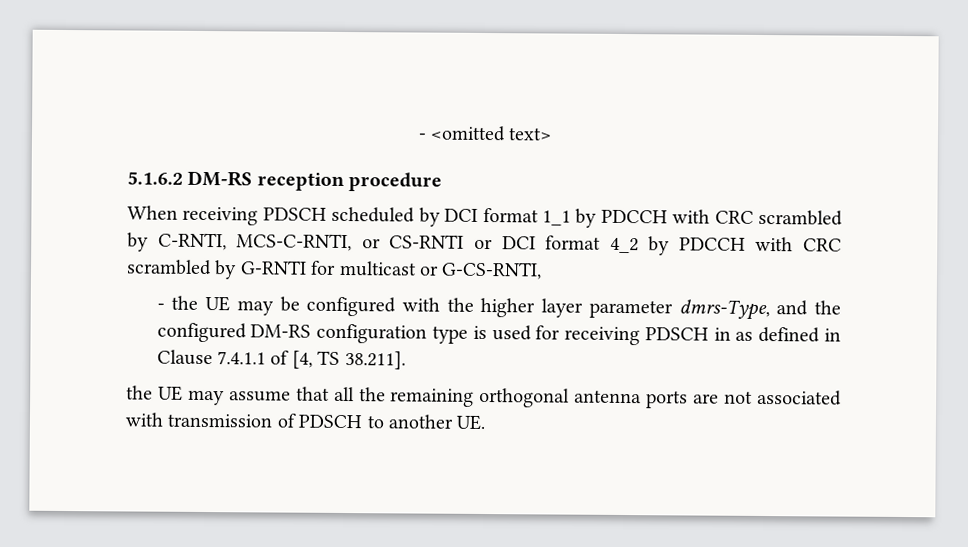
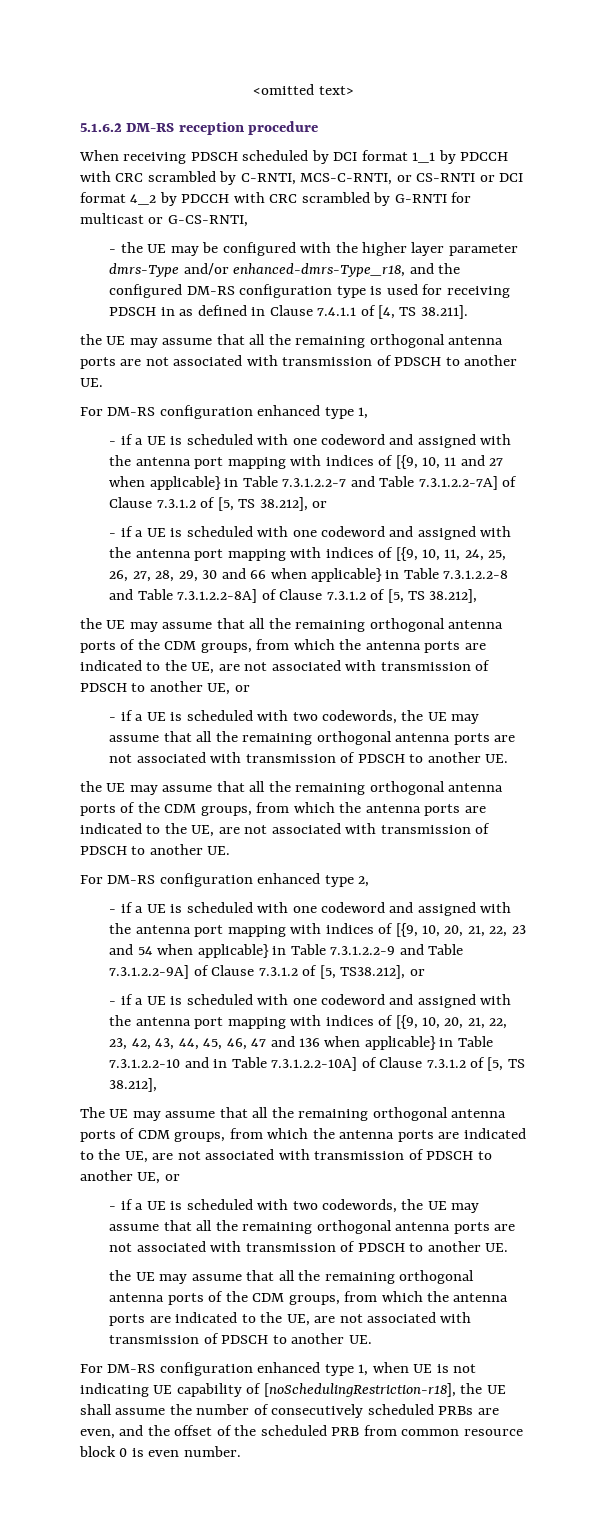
[417,133,426,140] - -> (253, 89) none
[678,299,770,321] dmrs-Type, -> [109,263,406,277] dmrs-Type and/or enhanced-dmrs-Type_r18,
(486, 422) none -> [80,405,369,419] [109,434,512,448] [109,455,504,469] [109,476,517,490] [109,497,328,511] [109,526,512,540] [109,547,507,561] [109,568,509,582] [109,589,478,603] [80,618,504,632] [80,639,486,653] [80,660,491,674] [80,681,250,695] [109,710,480,724] [109,731,515,745] [109,752,508,763] [80,781,504,795] [80,802,486,816] [80,823,491,837] [80,844,231,855] [80,873,370,887] [109,902,512,916] [109,923,526,937] [109,944,463,958] [109,965,425,979] [109,994,512,1008] [109,1015,508,1029] [109,1036,493,1050] [109,1057,525,1071] [109,1078,158,1092] [80,1107,507,1121] [80,1128,526,1142] [80,1149,492,1163] [80,1170,180,1184] [109,1199,480,1213] [109,1220,515,1234] [109,1241,508,1252] [109,1270,474,1284] [109,1291,509,1305] [109,1312,472,1326] [109,1333,372,1344] [80,1362,477,1376] [80,1383,506,1397] [80,1404,499,1418] [80,1425,523,1439] [79,1446,241,1457] // For DM-RS configuration enhanced type 1, // - if a UE is scheduled with one codeword and assigned with the antenna port mapping with indices of [{9, 10, 11 and 27 when applicable} in Table 7.3.1.2.2-7 and Table 7.3.1.2.2-7A] of Clause 7.3.1.2 of [5, TS 38.212], or // - if a UE is scheduled with one codeword and assigned with the antenna port mapping with indices of [{9, 10, 11, 24, 25, 26, 27, 28, 29, 30 and 66 when applicable} in Table 7.3.1.2.2-8 and Table 7.3.1.2.2-8A] of Clause 7.3.1.2 of [5, TS 38.212], // the UE may assume that all the remaining orthogonal antenna ports of the CDM groups, from which the antenna ports are indicated to the UE, are not associated with transmission of PDSCH to another UE, or // - if a UE is scheduled with two codewords, the UE may assume that all the remaining orthogonal antenna ports are not associated with transmission of PDSCH to another UE. // the UE may assume that all the remaining orthogonal antenna ports of the CDM groups, from which the antenna ports are indicated to the UE, are not associated with transmission of PDSCH to another UE. // For DM-RS configuration enhanced type 2, // - if a UE is scheduled with one codeword and assigned with the antenna port mapping with indices of [{9, 10, 20, 21, 22, 23 and 54 when applicable} in Table 7.3.1.2.2-9 and Table 7.3.1.2.2-9A] of Clause 7.3.1.2 of [5, TS38.212], or // - if a UE is scheduled with one codeword and assigned with the antenna port mapping with indices of [{9, 10, 20, 21, 22, 23, 42, 43, 44, 45, 46, 47 and 136 when applicable} in Table 7.3.1.2.2-10 and in Table 7.3.1.2.2-10A] of Clause 7.3.1.2 of [5, TS 38.212], // The UE may assume that all the remaining orthogonal antenna ports of CDM groups, from which the antenna ports are indicated to the UE, are not associated with transmission of PDSCH to another UE, or // - if a UE is scheduled with two codewords, the UE may assume that all the remaining orthogonal antenna ports are not associated with transmission of PDSCH to another UE. // the UE may assume that all the remaining orthogonal antenna ports of the CDM groups, from which the antenna ports are indicated to the UE, are not associated with transmission of PDSCH to another UE. // For DM-RS configuration enhanced type 1, when UE is not indicating UE capability of [noSchedulingRestriction-r18], the UE shall assume the number of consecutively scheduled PRBs are even, and the offset of the scheduled PRB from common resource block 0 is even number.

